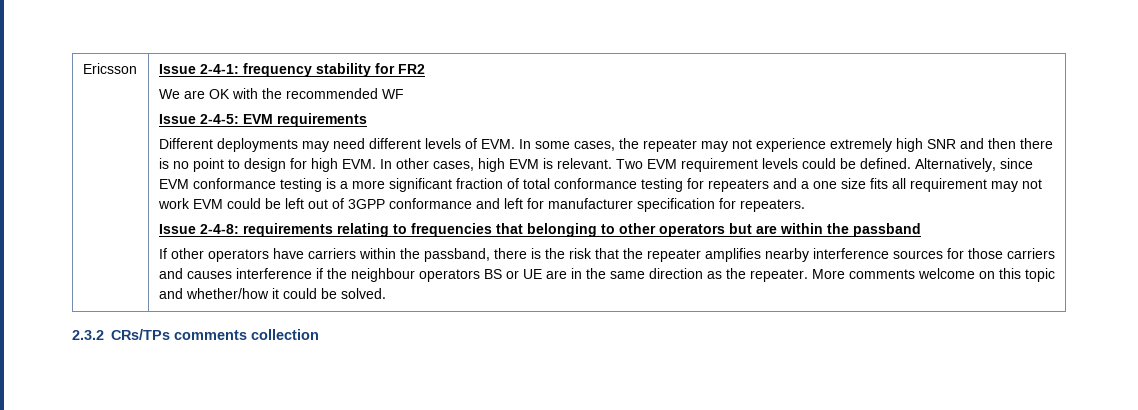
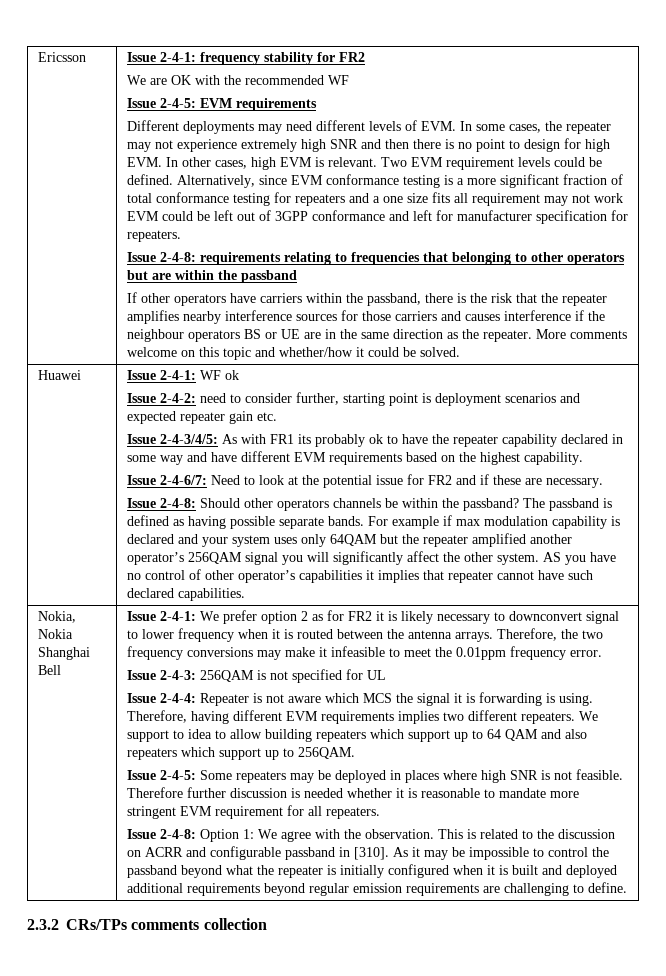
(386, 293) none -> [37,370,81,380] [126,370,239,380] [126,392,580,406] [126,411,277,424] [126,434,623,447] [126,451,583,465] [126,474,603,488] [126,498,612,511] [126,515,620,529] [126,533,572,547] [126,551,616,565] [126,569,593,583] [126,588,245,601] [37,611,76,623] [37,629,73,639] [37,647,90,660] [37,665,61,675] [126,610,619,624] [126,628,603,642] [126,646,602,660] [126,669,386,683] [126,692,593,706] [126,710,598,724] [126,729,587,742] [126,747,355,760] [126,769,623,783] [126,787,579,798] [126,805,380,819] [126,829,615,842] [126,846,609,860] [126,864,617,878] [126,882,627,896] // Huawei | Issue 2-4-1: WF ok // Issue 2-4-2: need to consider further, starting point is deployment scenarios and expected repeater gain etc. // Issue 2-4-3/4/5: As with FR1 its probably ok to have the repeater capability declared in some way and have different EVM requirements based on the highest capability. // Issue 2-4-6/7: Need to look at the potential issue for FR2 and if these are necessary. // Issue 2-4-8: Should other operators channels be within the passband? The passband is defined as having possible separate bands. For example if max modulation capability is declared and your system uses only 64QAM but the repeater amplified another operator’s 256QAM signal you will significantly affect the other system. AS you have no control of other operator’s capabilities it implies that repeater cannot have such declared capabilities. // Nokia, Nokia Shanghai Bell | Issue 2-4-1: We prefer option 2 as for FR2 it is likely necessary to downconvert signal to lower frequency when it is routed between the antenna arrays. Therefore, the two frequency conversions may make it infeasible to meet the 0.01ppm frequency error. // Issue 2-4-3: 256QAM is not specified for UL // Issue 2-4-4: Repeater is not aware which MCS the signal it is forwarding is using. Therefore, having different EVM requirements implies two different repeaters. We support to idea to allow building repeaters which support up to 64 QAM and also repeaters which support up to 256QAM. // Issue 2-4-5: Some repeaters may be deployed in places where high SNR is not feasible. Therefore further discussion is needed whether it is reasonable to mandate more stringent EVM requirement for all repeaters. // Issue 2-4-8: Option 1: We agree with the observation. This is related to the discussion on ACRR and configurable passband in [310]. As it may be impossible to control the passband beyond what the repeater is initially configured when it is built and deployed additional requirements beyond regular emission requirements are challenging to define.

